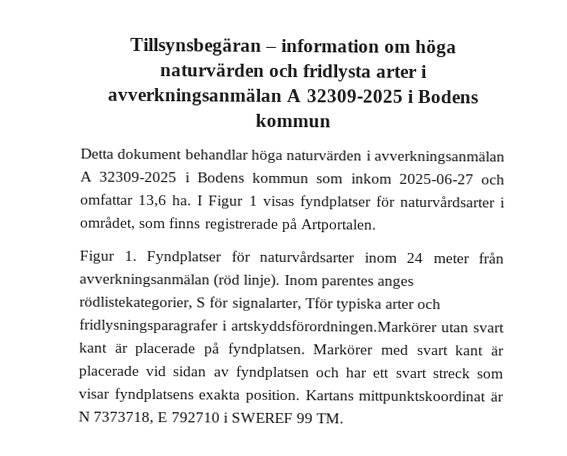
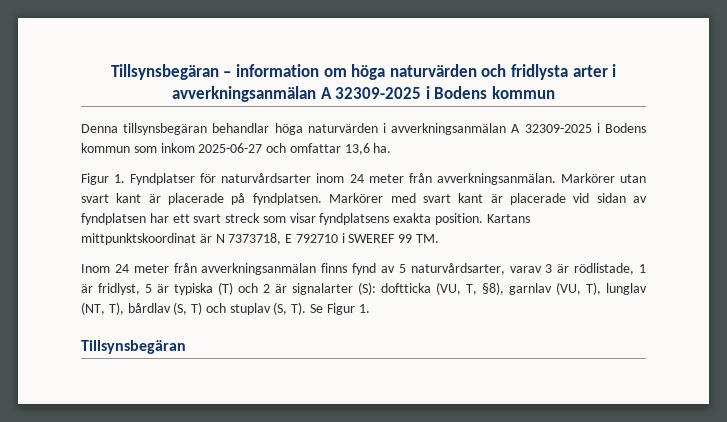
[80,148,183,160] Detta dokument -> [81,123,208,135] Denna tillsynsbegäran
[197,195,506,210] [79,216,377,233] I Figur 1 visas fyndplatser för naturvårdsarter i området, som finns registrerade på Artportalen. -> (392, 148) none
[79,273,414,289] [79,296,442,312] [79,318,438,336] avverkningsanmälan (röd linje). Inom parentes anges rödlistekategorier, S för signalarter, Tför typiska arter och fridlysningsparagrafer i artskyddsförordningen.Markörer -> [436,173,615,185] avverkningsanmälan. Markörer
[315,367,340,378] och -> (146, 219) none
(345, 418) none -> [81,263,646,275] [81,282,647,295] [81,302,370,315] [81,340,186,354] // Inom 24 meter från avverkningsanmälan finns fynd av 5 naturvårdsarter, varav 3 är rödlistade, 1 är fridlyst, 5 är typiska (T) och 2 är signalarter (S): doftticka (VU, T, §8), garnlav (VU, T), lunglav (NT, T), bårdlav (S, T) och stuplav (S, T). Se Figur 1. // Tillsynsbegäran

